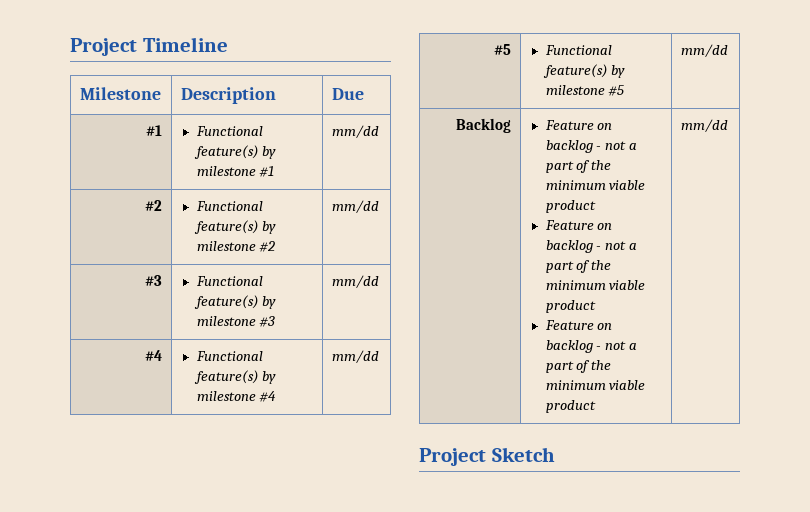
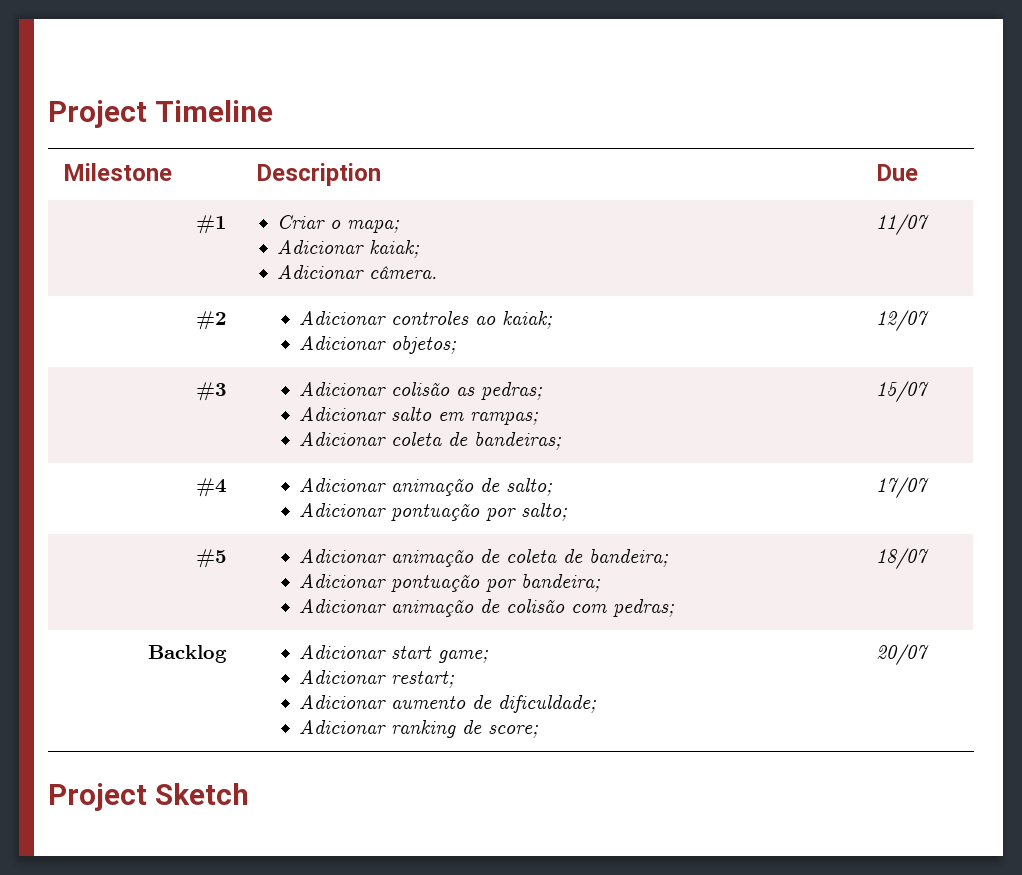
[195,126,263,136] [193,145,277,159] [196,166,275,177] [331,125,379,138] [145,200,163,211] [195,201,263,211] [193,220,277,234] [196,241,276,252] [331,200,379,213] [145,275,163,286] [195,276,263,286] [193,295,277,309] [196,316,276,327] [331,275,379,288] [145,350,163,361] [195,351,263,361] [193,370,277,384] [196,391,277,402] [331,350,379,363] [494,44,512,55] [544,45,612,55] [542,64,626,78] [545,85,625,96] [680,44,728,57] [456,118,512,133] [544,120,613,130] [545,140,638,153] [545,160,612,173] [545,180,646,190] [545,200,596,213] [544,220,613,230] [545,240,638,253] [545,260,612,273] [545,280,646,290] [545,300,596,313] [544,320,613,330] [545,340,638,353] [545,360,612,373] [545,380,646,390] [545,400,596,413] [680,119,728,132] Functional feature(s) by milestone #1 | mm/dd // #2 | Functional feature(s) by milestone #2 | mm/dd // #3 | Functional feature(s) by milestone #3 | mm/dd // #4 | Functional feature(s) by milestone #4 | mm/dd // #5 | Functional feature(s) by milestone #5 | mm/dd // Backlog | Feature on backlog - not a part of the minimum viable product // Feature on backlog - not a part of the minimum viable product // Feature on backlog - not a part of the minimum viable product | mm/dd -> [277,215,401,233] [277,240,421,258] [277,265,438,279] [875,214,929,236] [196,311,228,330] [299,311,554,329] [299,335,458,354] [875,310,929,332] [196,382,228,401] [299,382,544,400] [299,407,540,425] [299,431,563,450] [875,381,929,403] [196,478,228,497] [299,478,554,496] [299,503,569,521] [875,477,929,499] [196,549,228,568] [299,548,670,567] [299,573,602,592] [299,599,676,617] [875,548,929,570] [148,645,228,663] [299,645,490,663] [299,670,456,688] [299,695,598,713] [299,720,540,738] [875,644,929,666] Criar o mapa; // Adicionar kaiak; // Adicionar câmera. | 11/07 // #2 | Adicionar controles ao kaiak; // Adicionar objetos; | 12/07 // #3 | Adicionar colisão as pedras; // Adicionar salto em rampas; // Adicionar coleta de bandeiras; | 15/07 // #4 | Adicionar animação de salto; // Adicionar pontuação por salto; | 17/07 // #5 | Adicionar animação de coleta de bandeira; // Adicionar pontuação por bandeira; // Adicionar animação de colisão com pedras; | 18/07 // Backlog | Adicionar start game; // Adicionar restart; // Adicionar aumento de dificuldade; // Adicionar ranking de score; | 20/07

